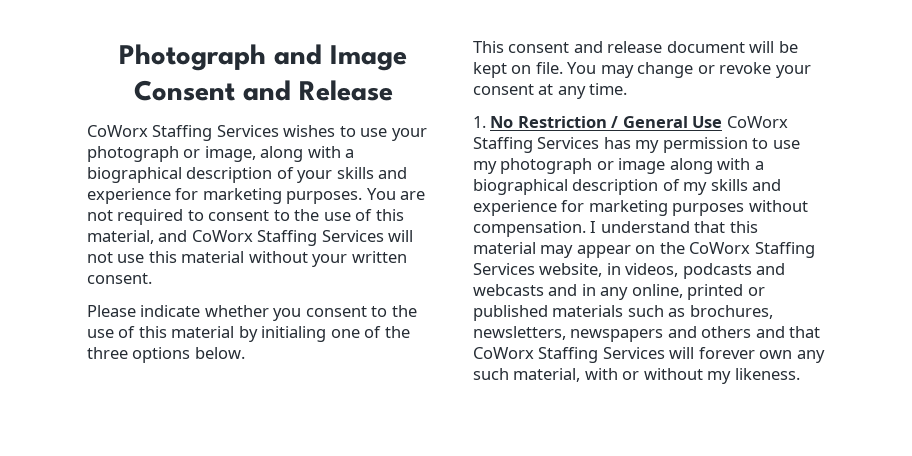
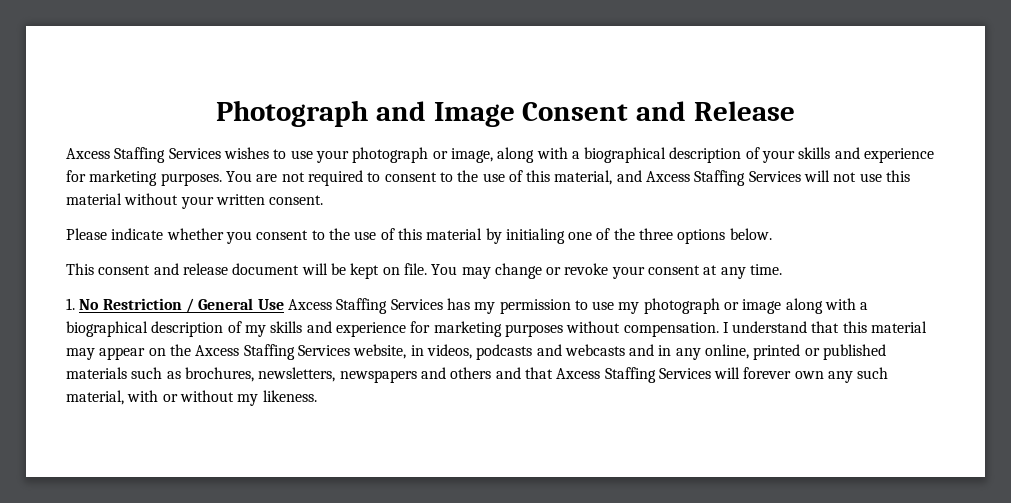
[87,125,148,137] CoWorx -> [66,148,110,159] Axcess
[191,230,253,242] CoWorx -> [646,171,691,182] Axcess
[726,116,788,128] CoWorx -> [287,299,332,310] Axcess
[689,242,751,254] CoWorx -> [195,345,240,356] Axcess
[473,347,534,359] CoWorx -> [556,368,601,379] Axcess

